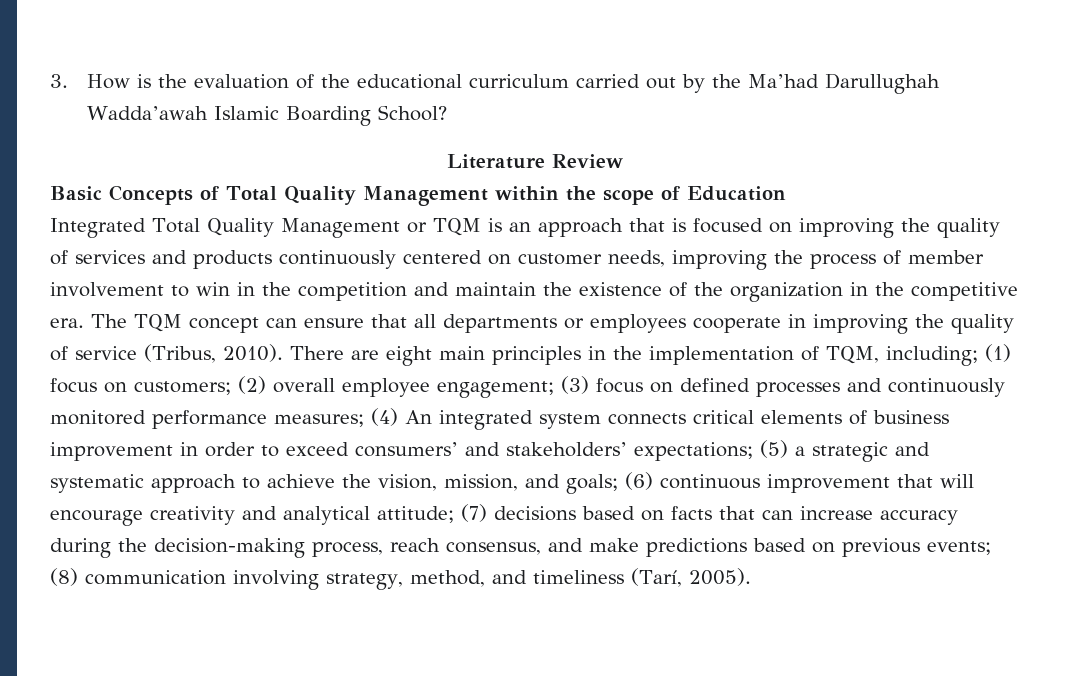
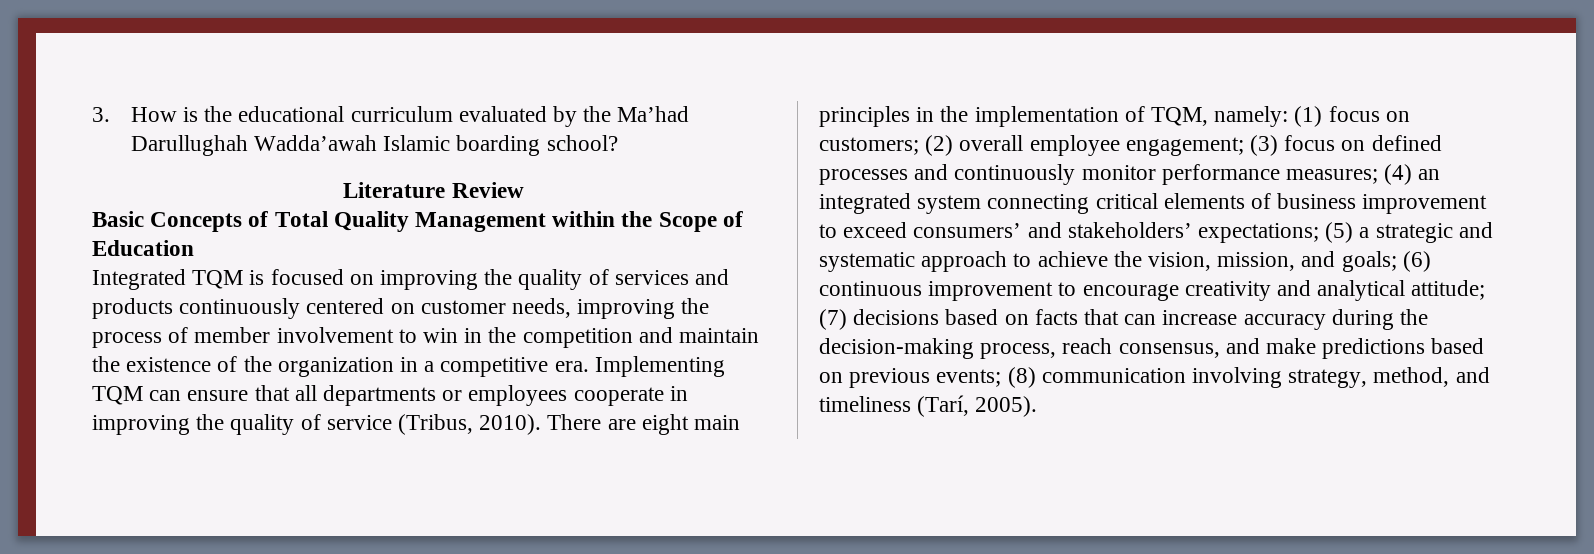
[193,74,676,89] evaluation of the educational curriculum carried out -> [238,106,547,122] educational curriculum evaluated
[285,105,447,126] Boarding School? -> [456,135,618,156] boarding school?
[602,189,654,205] scope -> [658,212,717,232] Scope
[152,218,665,238] Total Quality Management or TQM is an approach that -> [192,270,244,289] TQM
[875,282,904,296] the -> [424,361,435,372] a
[91,314,259,333] The TQM concept -> [594,356,725,377] [92,386,143,405] Implementing TQM
[885,346,978,366] including; -> [1214,106,1289,127] namely:
[50,410,146,425] monitored -> [1081,165,1156,180] monitor
[405,410,432,424] An -> [1418,169,1441,180] an
[608,413,686,425] connects -> [987,194,1090,214] connecting
[180,442,255,457] in order -> (1488, 204) none
[897,474,974,488] that will -> [1058,282,1077,296] to

